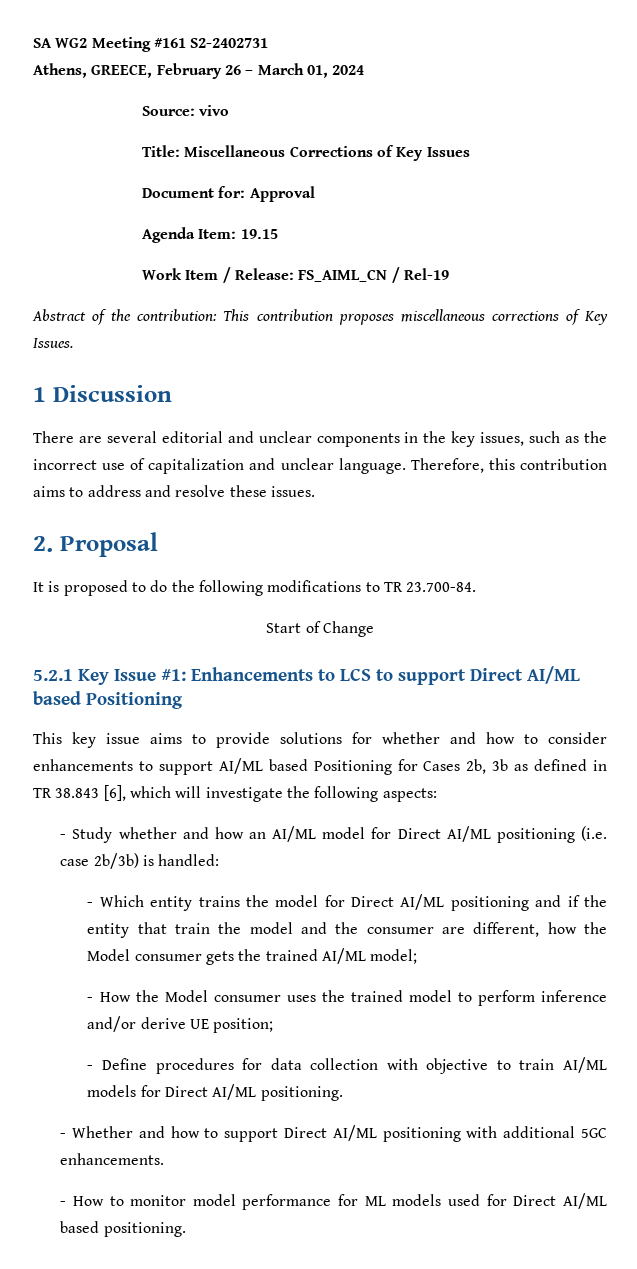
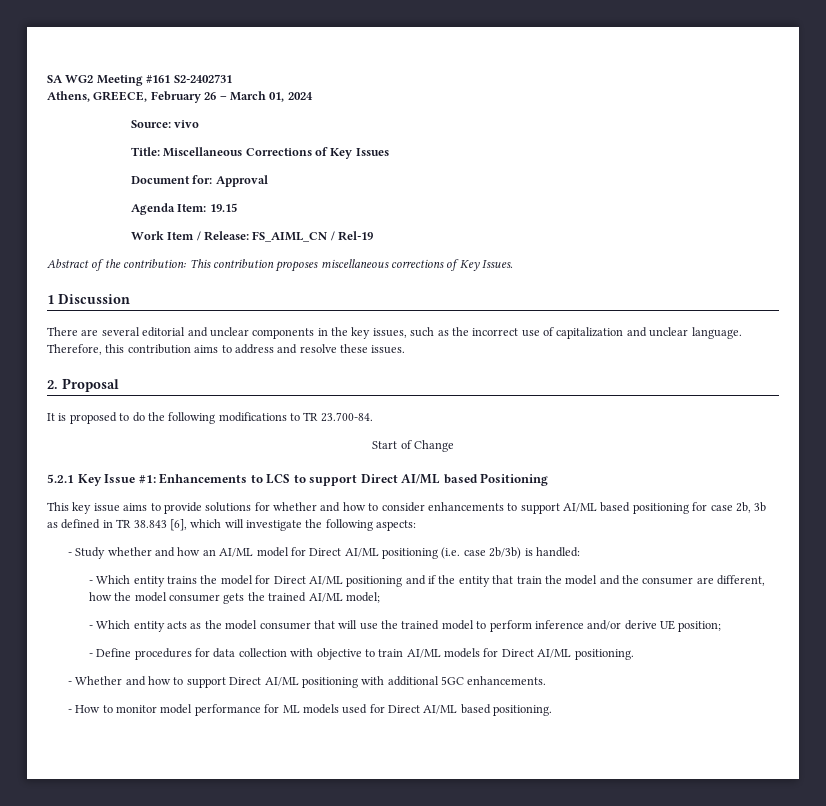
[313,759,461,775] Positioning for Cases -> [632,502,733,514] positioning for case
[87,949,131,961] Model -> [134,592,167,602] model
[99,990,316,1002] How the Model consumer uses -> [96,620,378,632] Which entity acts as the model consumer that will use

